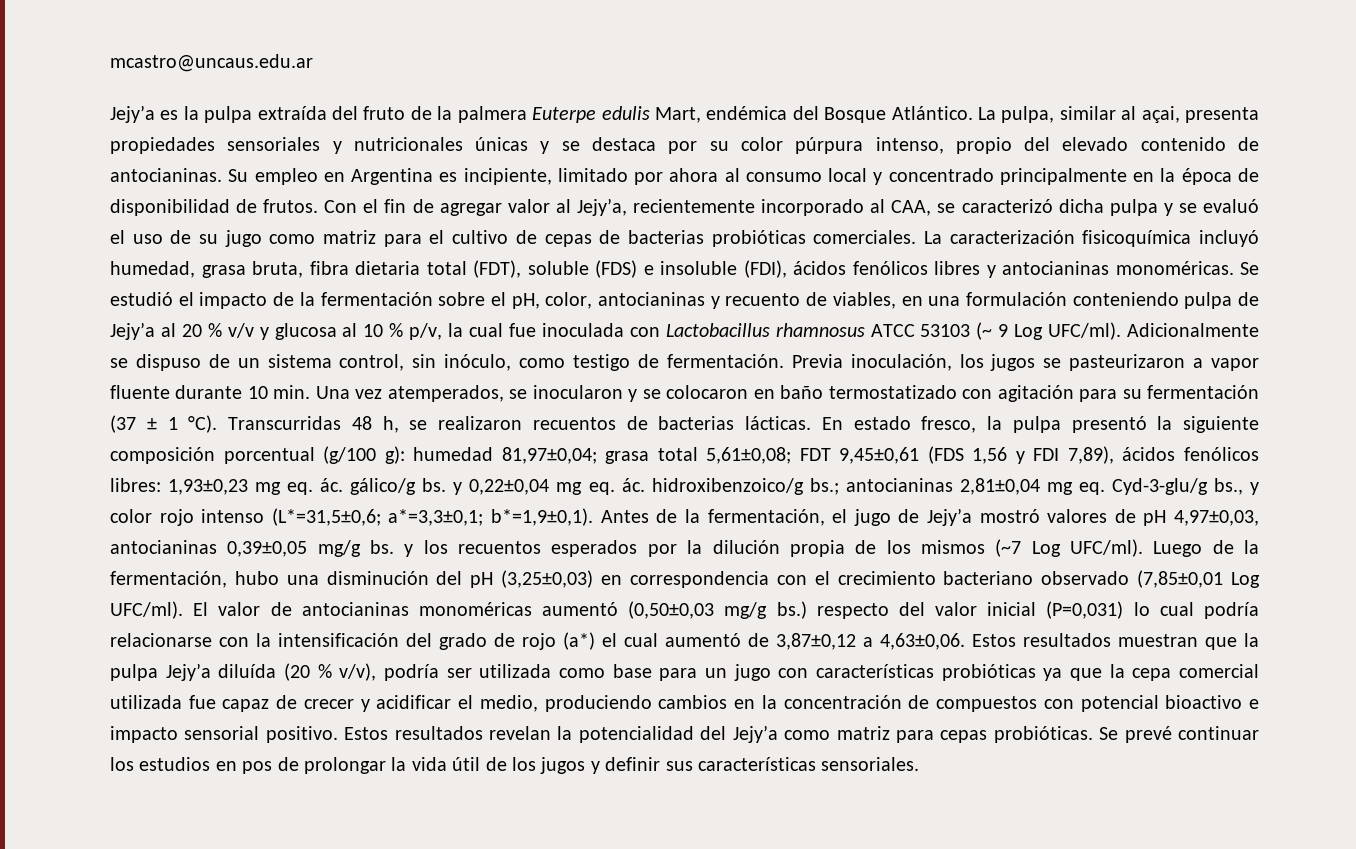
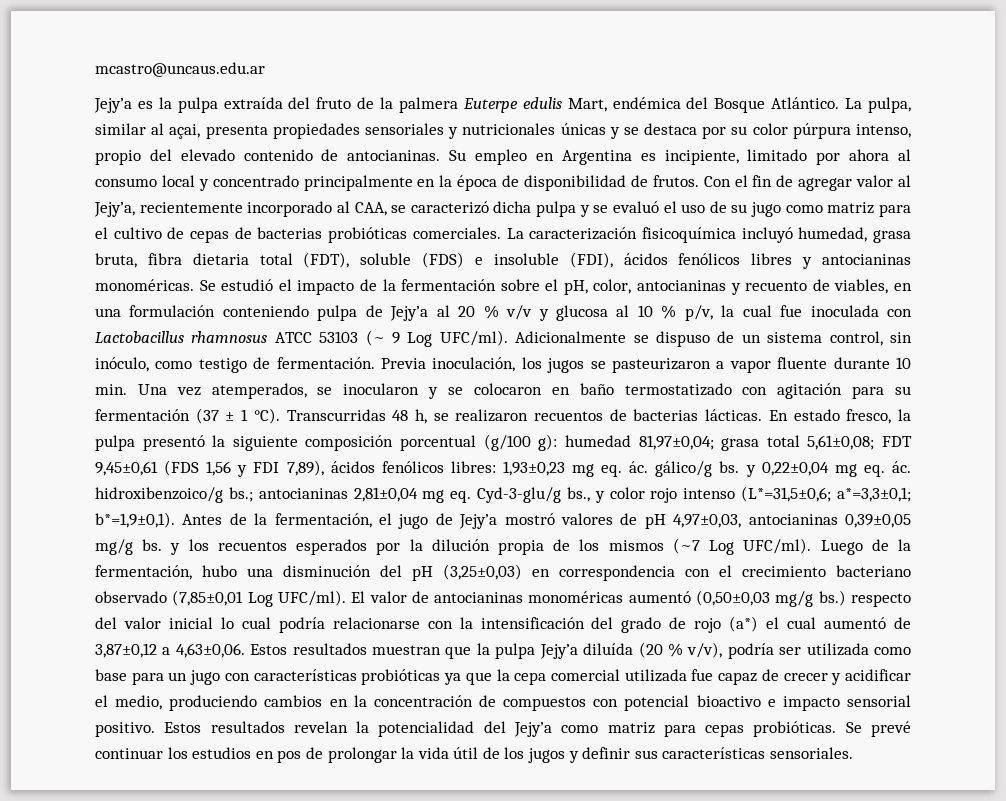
[1046,601,1124,619] (P=0,031) -> (213, 623) none

